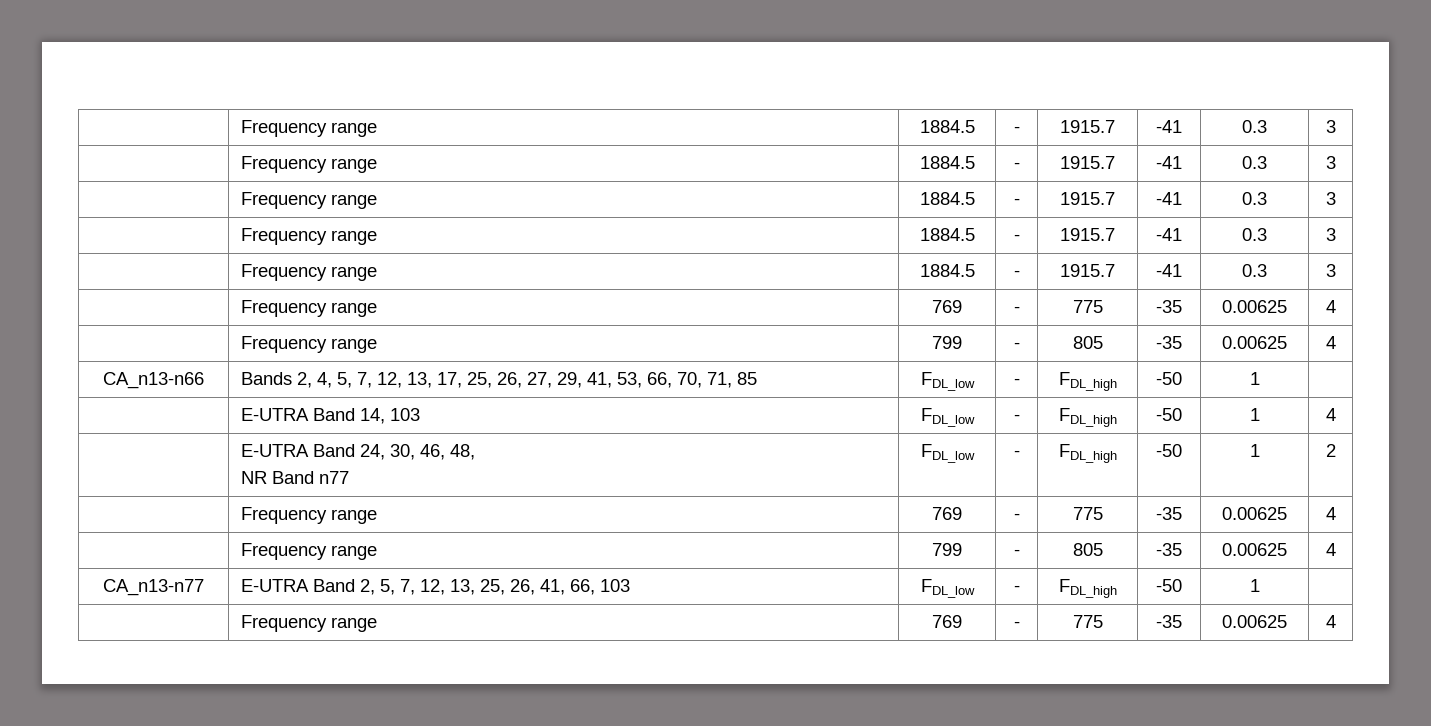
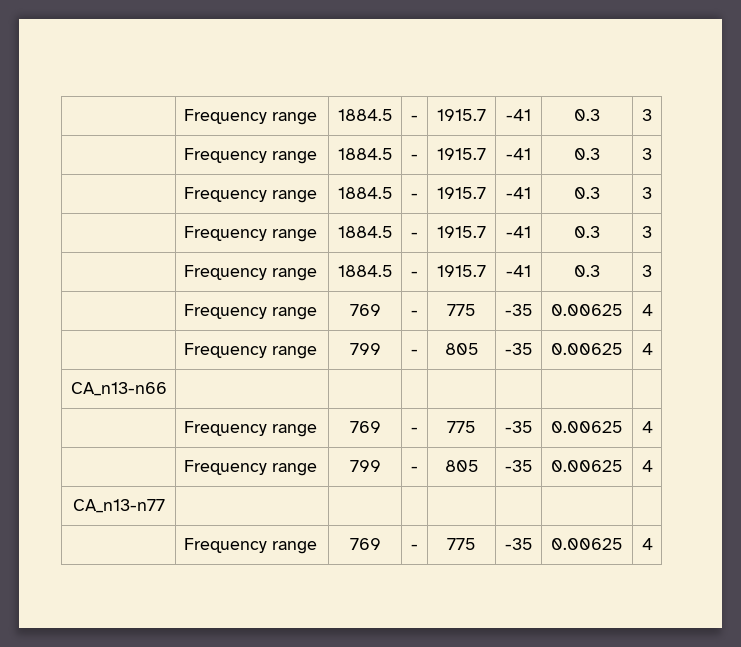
[240,372,757,388] [920,372,975,391] [1013,378,1020,385] [1058,372,1117,391] [1156,372,1182,385] [1249,372,1260,385] [240,408,420,424] [920,408,975,427] [1013,414,1020,421] [1058,408,1117,427] [1156,408,1182,421] [1249,408,1260,421] [1325,408,1336,421] [240,444,475,460] [240,471,349,484] [920,444,975,463] [1013,450,1020,457] [1058,444,1117,463] [1156,444,1182,457] [1249,444,1260,457] [1325,444,1336,457] Bands 2, 4, 5, 7, 12, 13, 17, 25, 26, 27, 29, 41, 53, 66, 70, 71, 85 | FDL_low | - | FDL_high | -50 | 1 | // | E-UTRA Band 14, 103 | FDL_low | - | FDL_high | -50 | 1 | 4 // | E-UTRA Band 24, 30, 46, 48, // NR Band n77 | FDL_low | - | FDL_high | -50 | 1 | 2 -> (167, 389) | | | | | |
[240,579,630,595] [920,579,975,598] [1013,585,1020,592] [1058,579,1117,598] [1156,579,1182,592] [1249,579,1260,592] E-UTRA Band 2, 5, 7, 12, 13, 25, 26, 41, 66, 103 | FDL_low | - | FDL_high | -50 | 1 -> (165, 506) | | | | |

